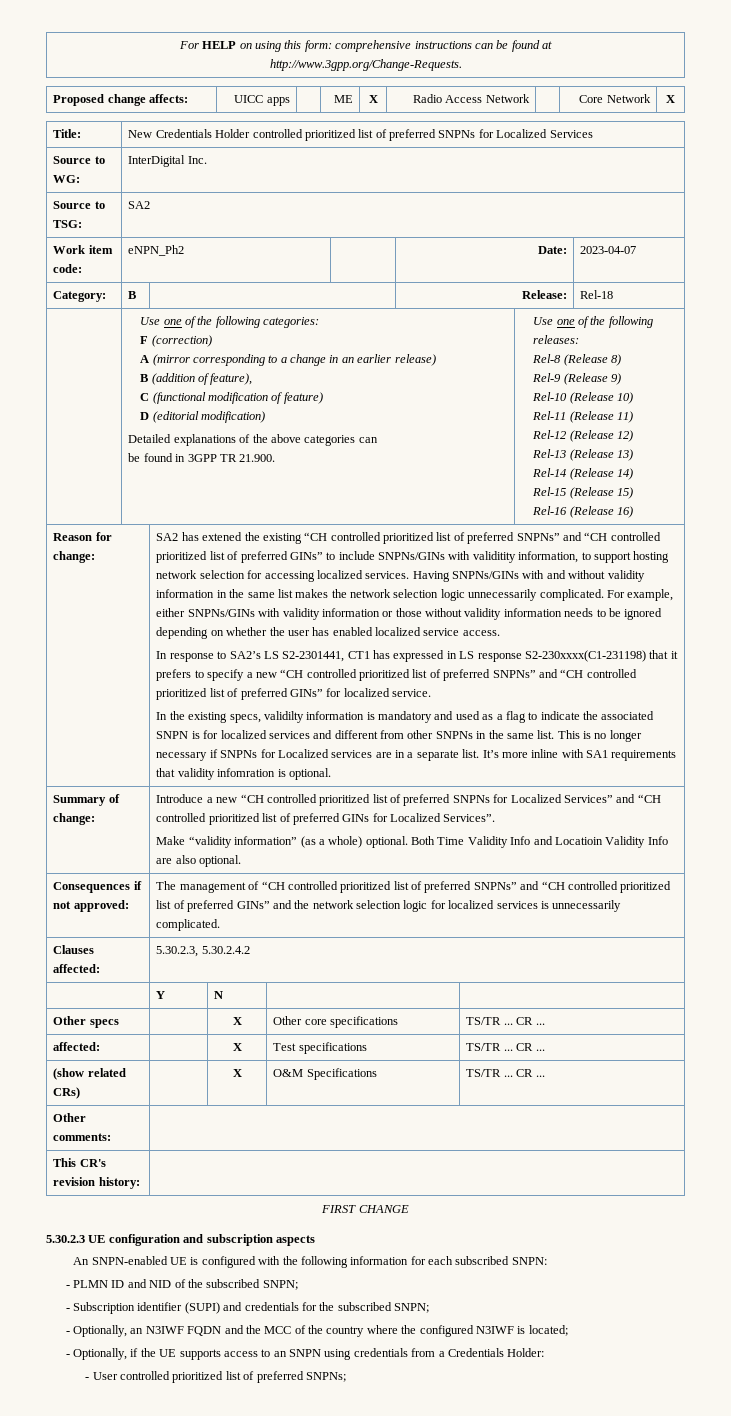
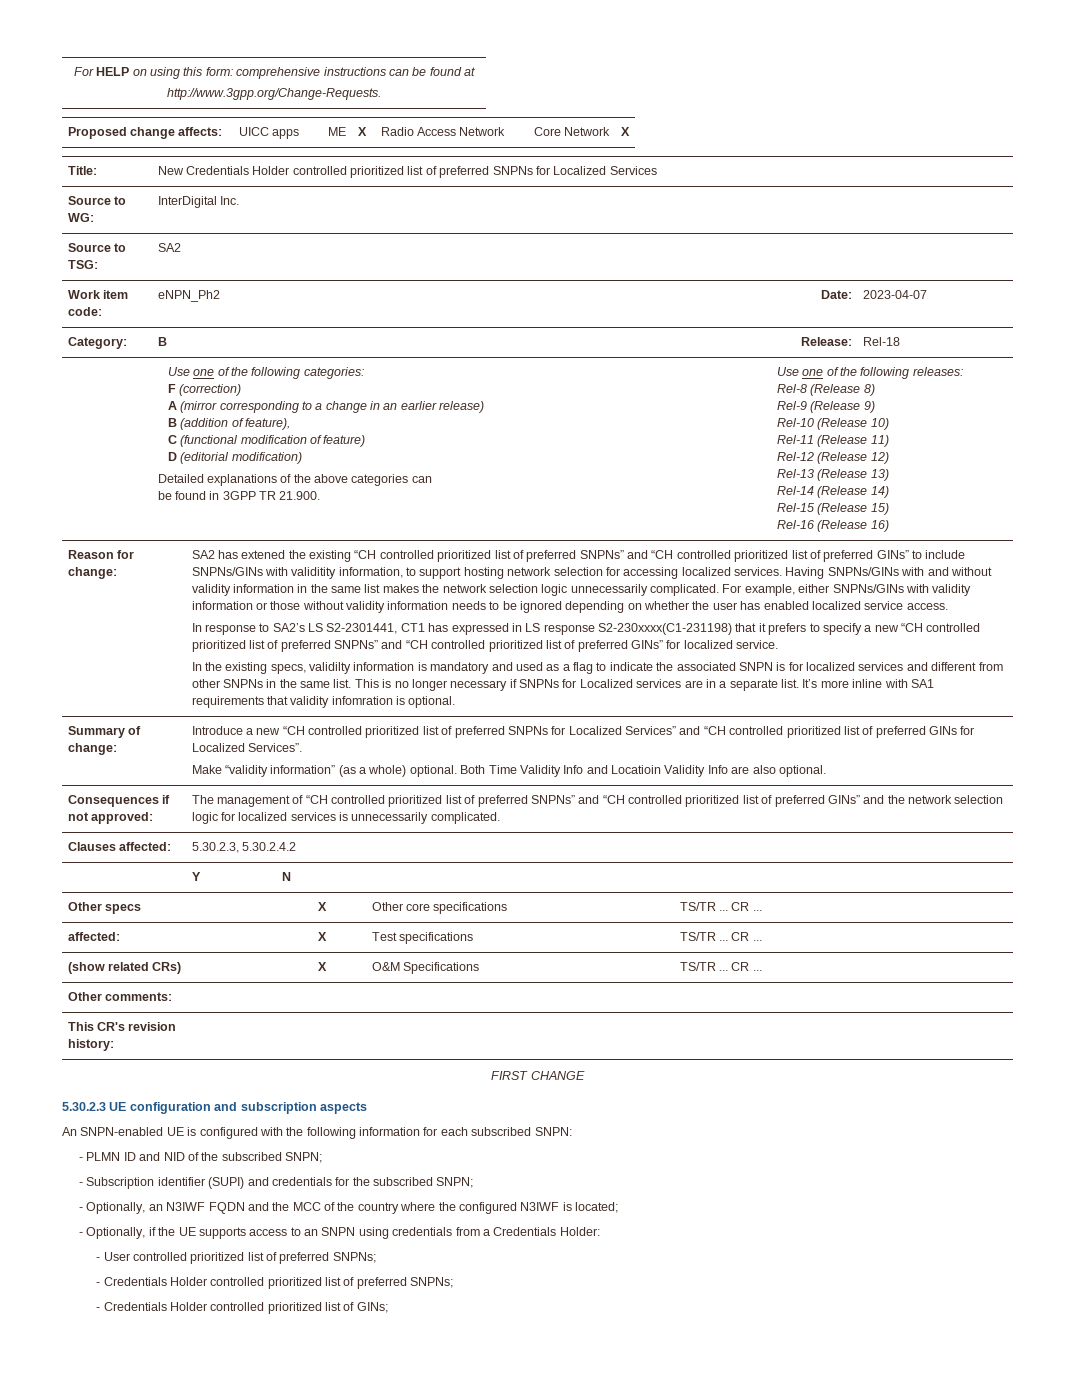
(346, 1377) none -> [96,1277,454,1289] [96,1302,388,1314] // - Credentials Holder controlled prioritized list of preferred SNPNs; // - Credentials Holder controlled prioritized list of GINs;

